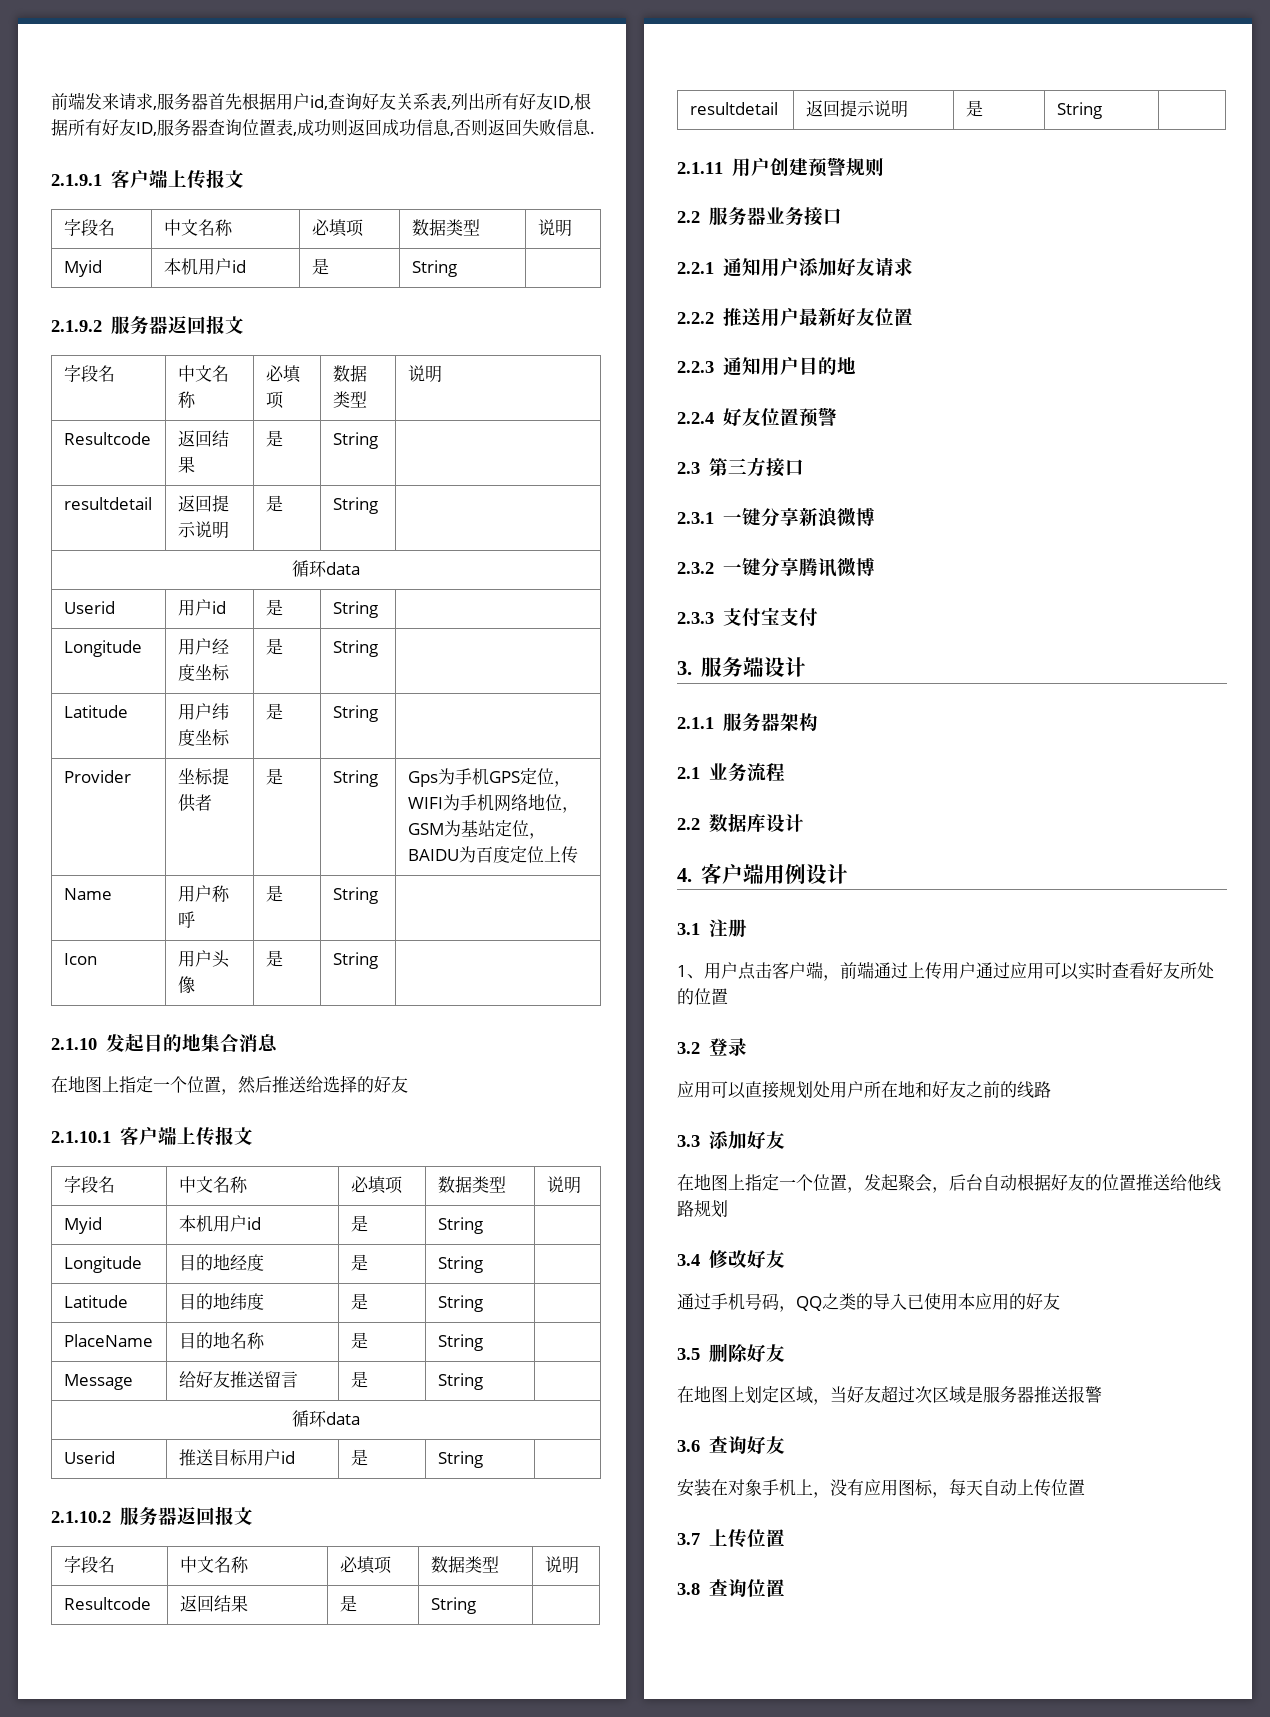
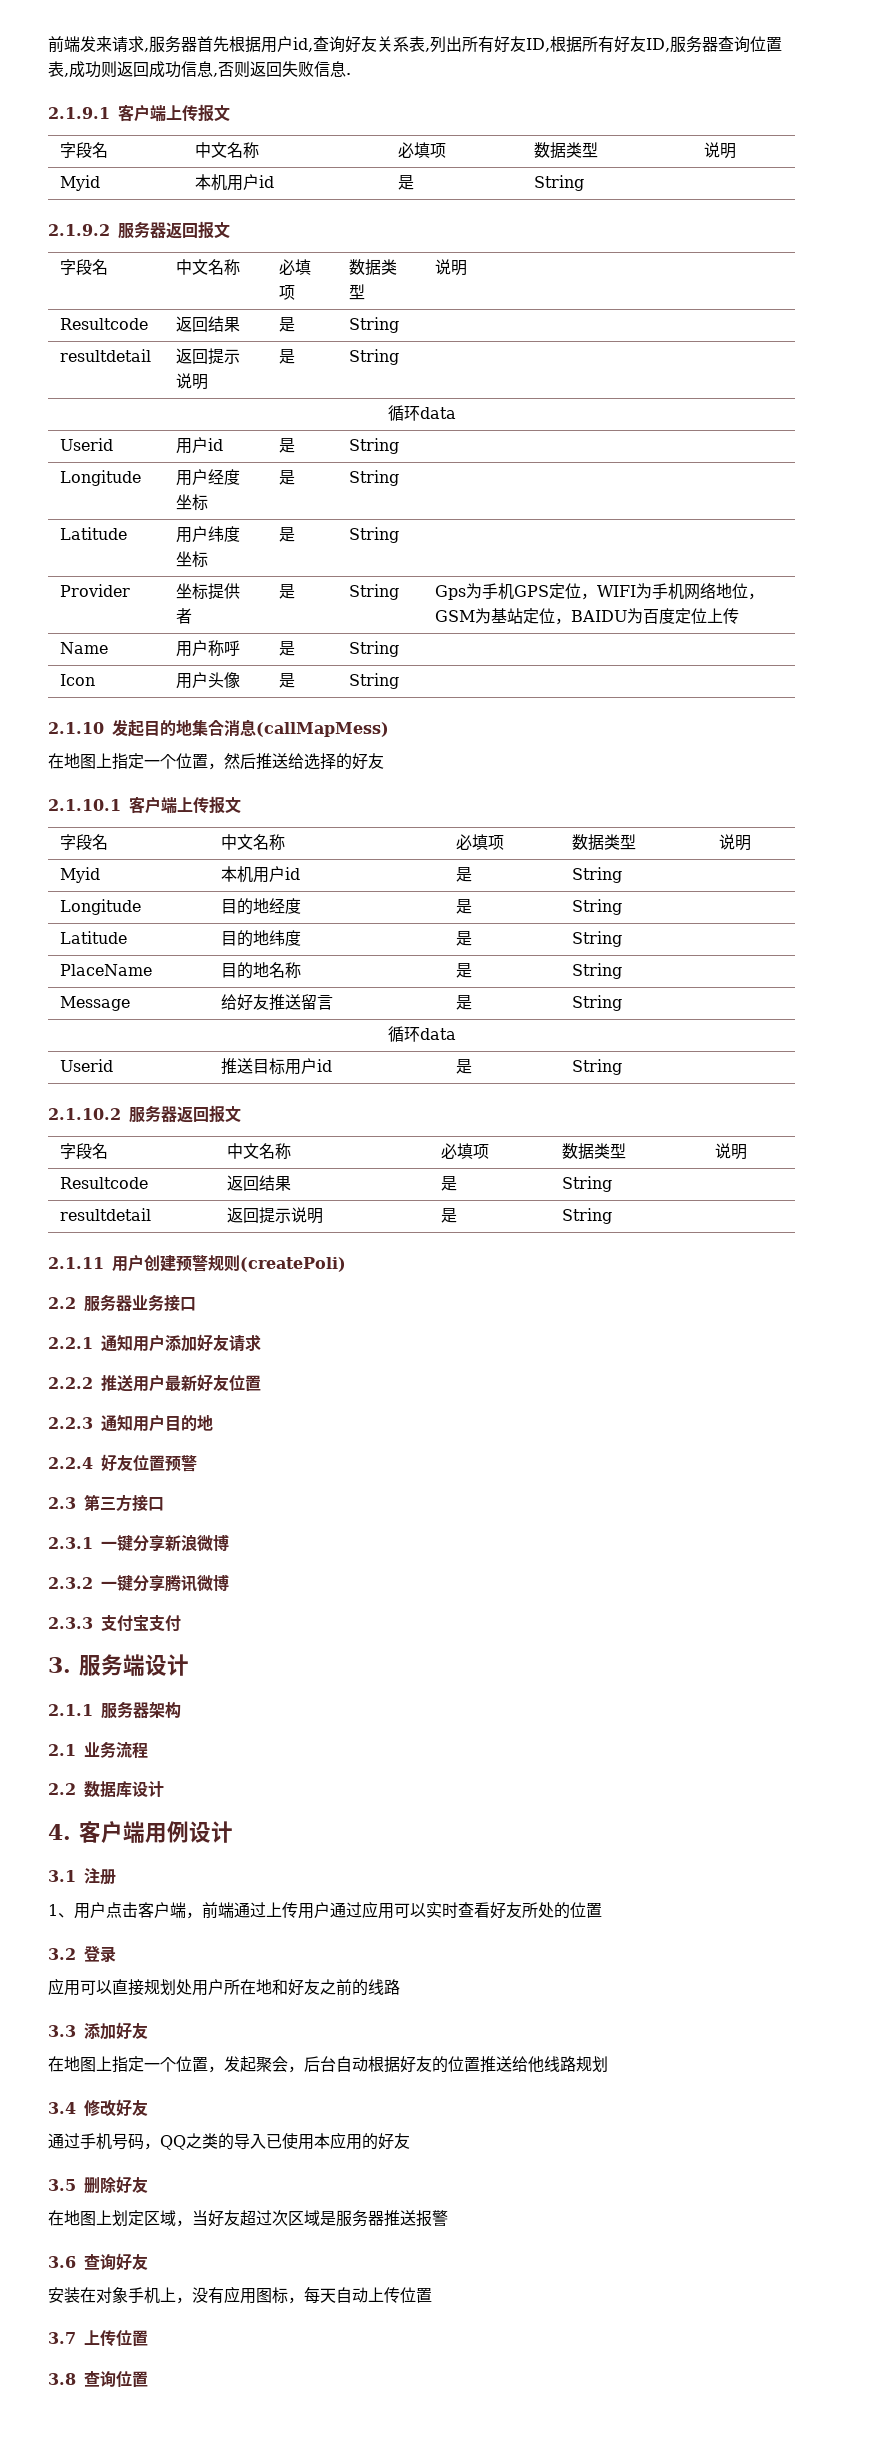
(278, 1043) none -> [256,722,389,737] (callMapMess)
(884, 167) none -> [240,1257,346,1272] (createPoli)

